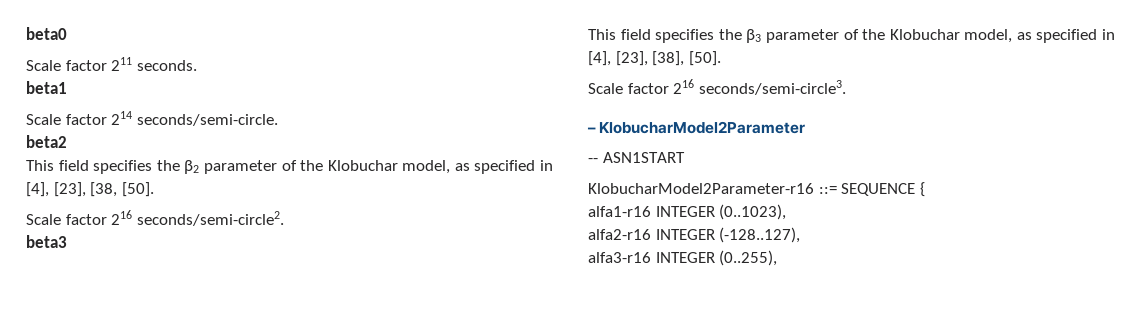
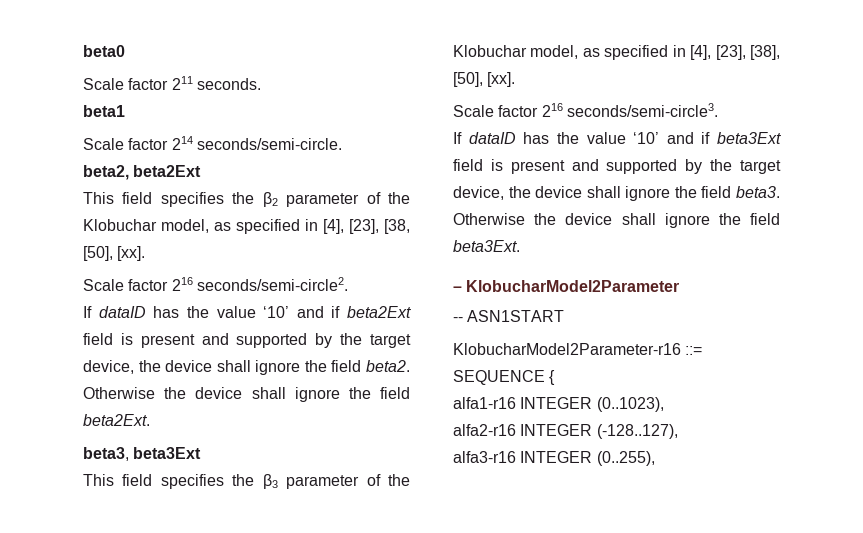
[26,135,67,148] beta2 -> [83,165,202,180] beta2, beta2Ext
[121,182,154,197] [50]. -> [83,246,146,261] [50], [xx].
[26,235,67,248] beta3 -> [83,306,411,318] [83,333,411,348] [83,360,410,375] [83,387,410,402] [83,414,150,426] [83,447,202,461] If dataID has the value ‘10’ and if beta2Ext field is present and supported by the target device, the device shall ignore the field beta2. Otherwise the device shall ignore the field beta2Ext. // beta3, beta3Ext
[688,51,721,66] [50]. -> [453,72,516,87] [50], [xx].
(846, 87) none -> [453,132,781,144] [453,159,781,174] [453,186,780,201] [453,213,780,228] [453,240,520,252] // If dataID has the value ‘10’ and if beta3Ext field is present and supported by the target device, the device shall ignore the field beta3. Otherwise the device shall ignore the field beta3Ext.

